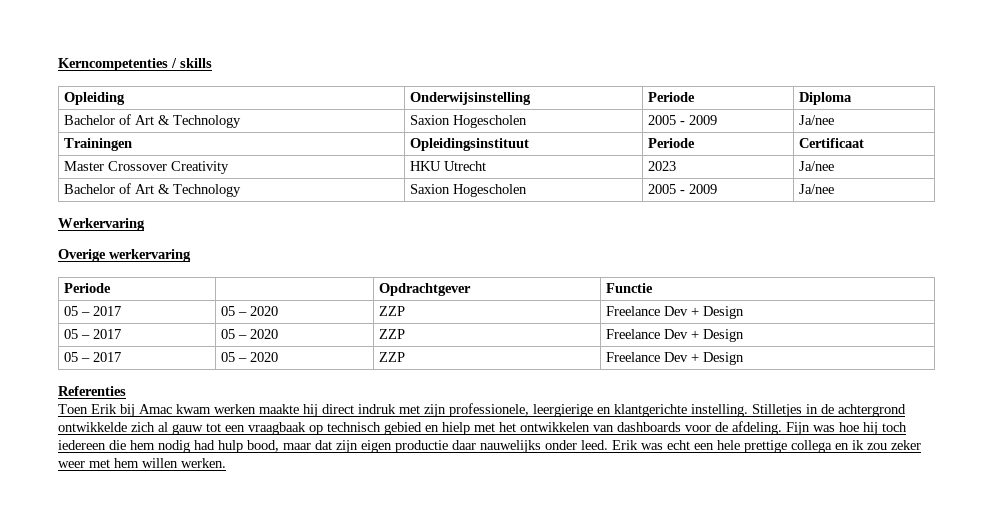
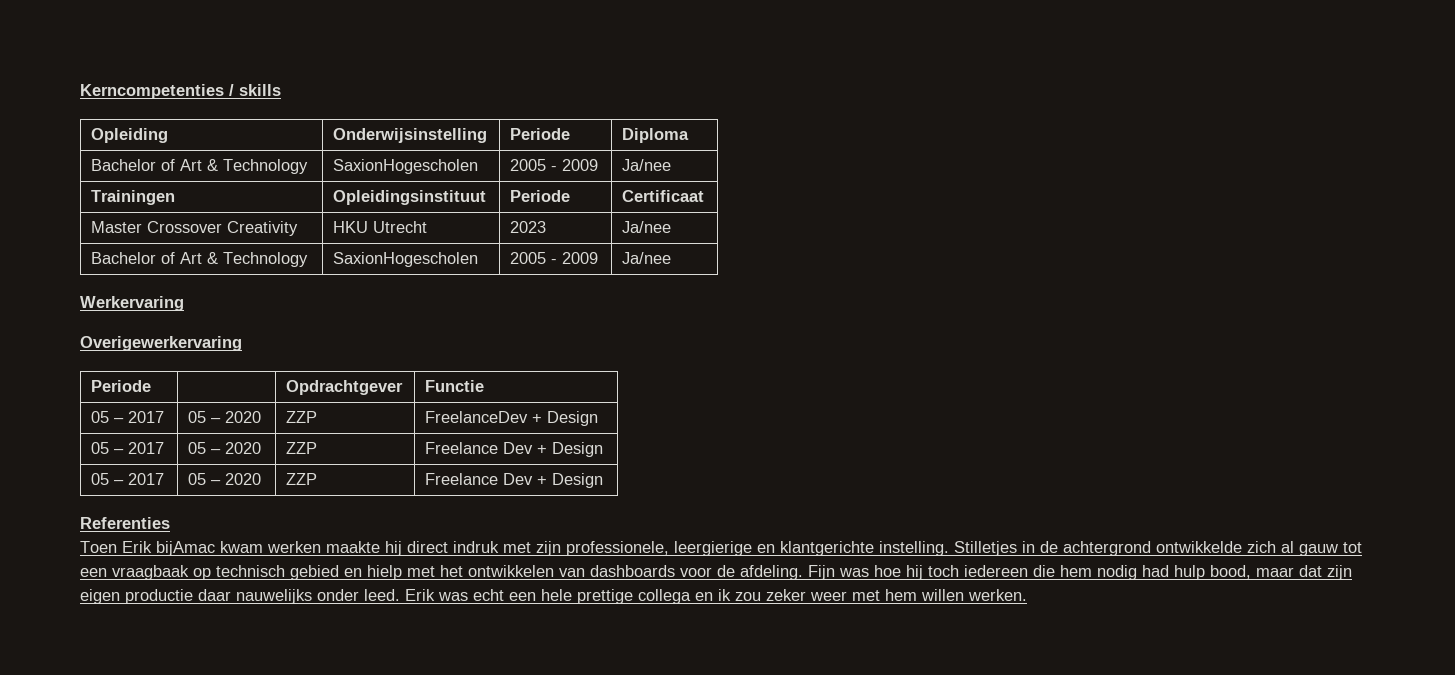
[410,115,528,128] Saxion Hogescholen -> [333,159,479,174] SaxionHogescholen
[410,184,528,197] Saxion Hogescholen -> [333,252,479,267] SaxionHogescholen
[58,249,191,262] Overige werkervaring -> [80,336,242,351] Overigewerkervaring
[606,306,689,316] Freelance Dev -> [425,411,529,423] FreelanceDev
[120,404,172,417] bij Amac -> [156,541,215,556] bijAmac

